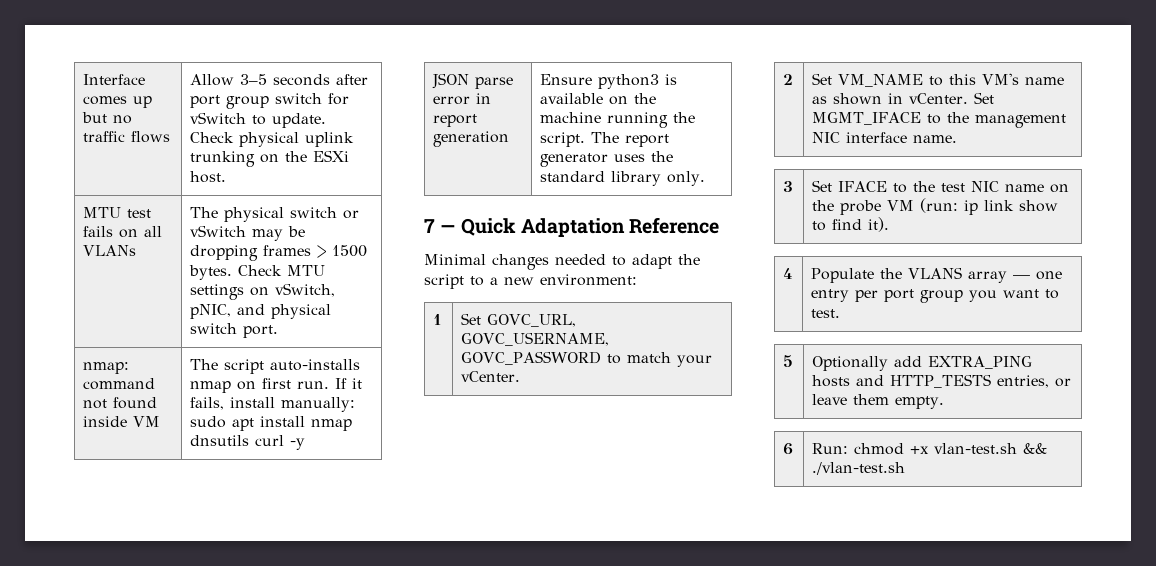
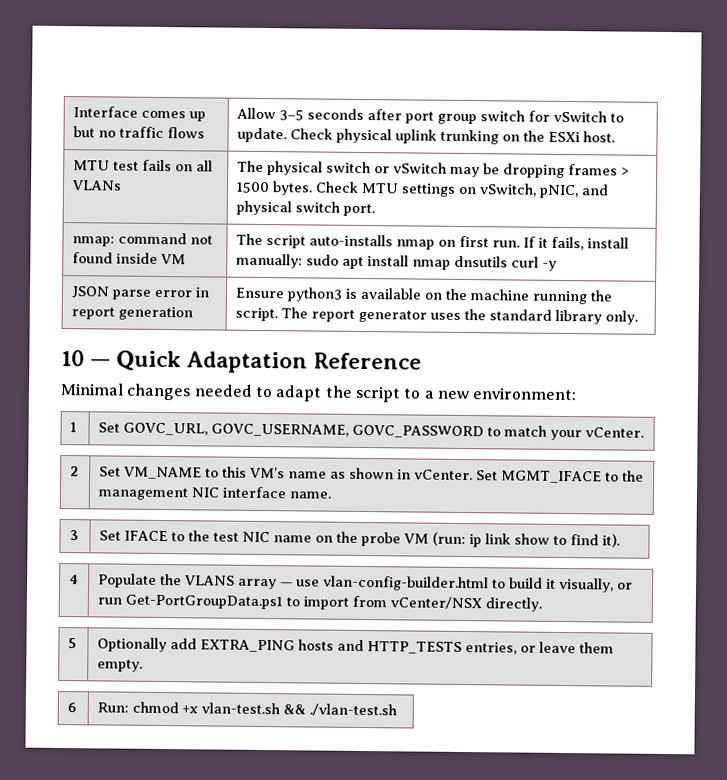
[424,219,435,233] 7 -> [61,349,85,367] 10
[1036,271,1063,280] [811,289,1060,303] [811,309,841,318] one entry per port group you want to test. -> [296,575,634,593] [97,594,543,612] use vlan-config-builder.html to build it visually, or run Get-PortGroupData.ps1 to import from vCenter/NSX directly.

